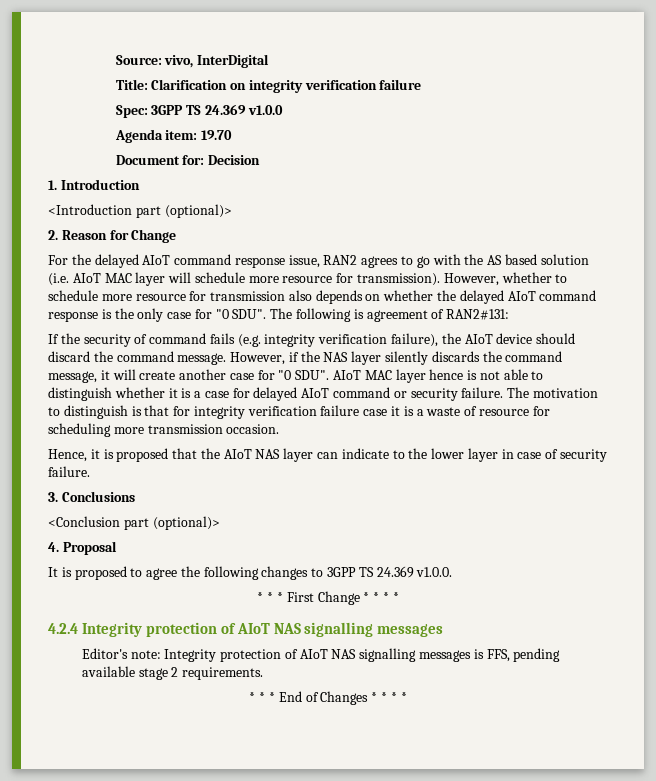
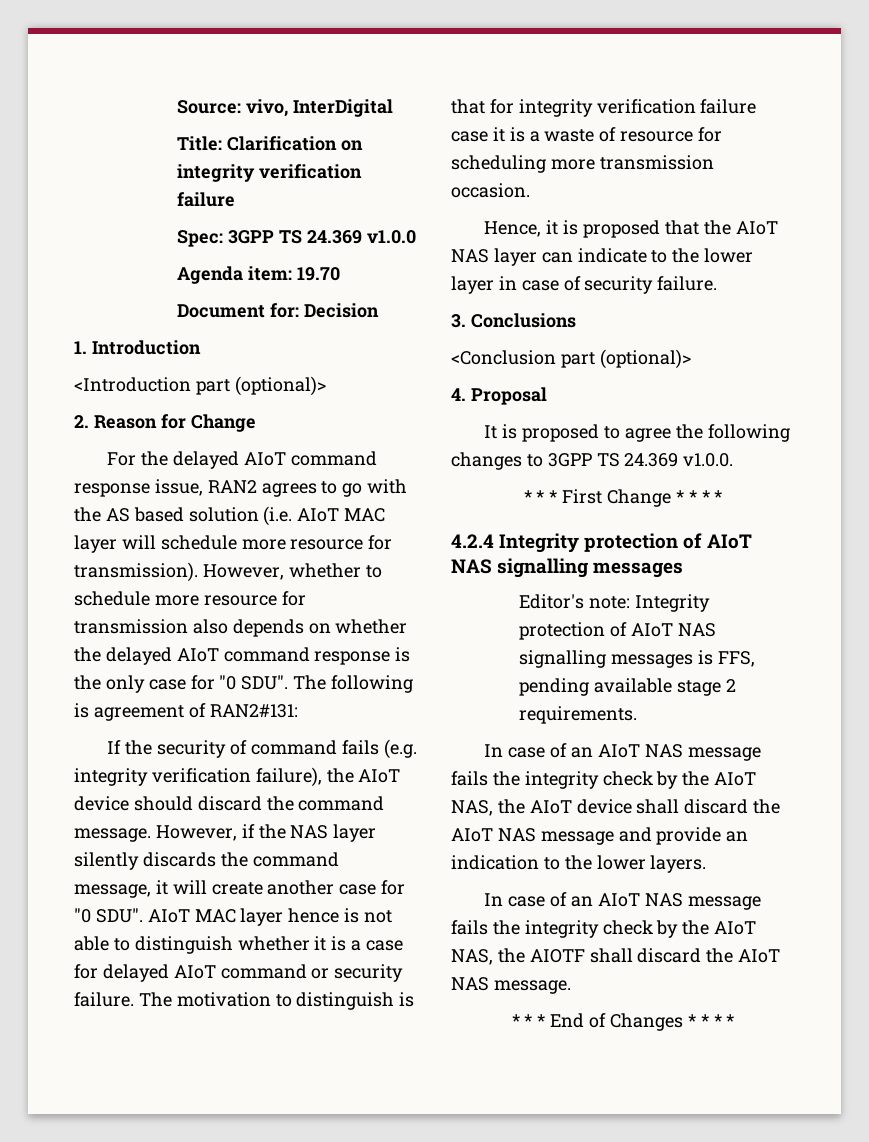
(264, 673) none -> [484,743,761,761] [451,771,757,789] [451,799,781,816] [451,827,749,845] [451,855,707,873] [484,892,761,910] [451,920,757,938] [451,948,781,965] [451,977,571,994] // In case of an AIoT NAS message fails the integrity check by the AIoT NAS, the AIoT device shall discard the AIoT NAS message and provide an indication to the lower layers. // In case of an AIoT NAS message fails the integrity check by the AIoT NAS, the AIOTF shall discard the AIoT NAS message.

